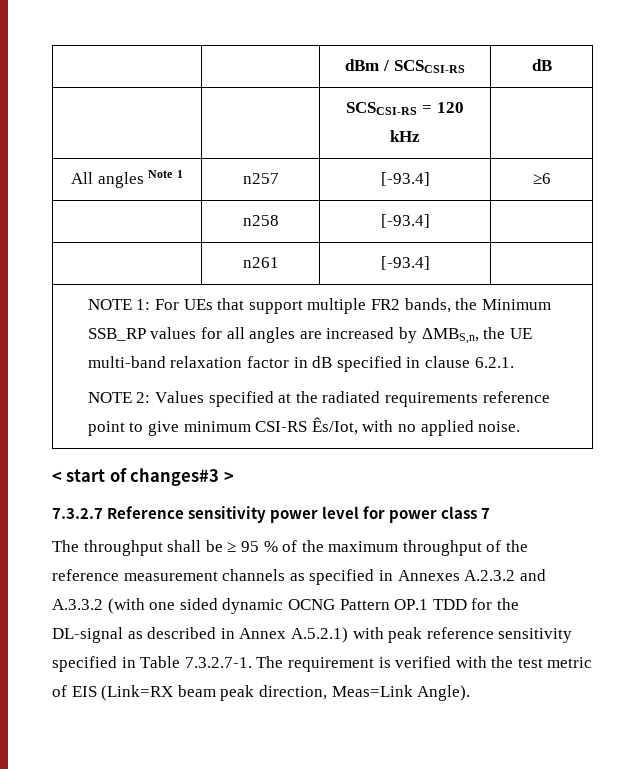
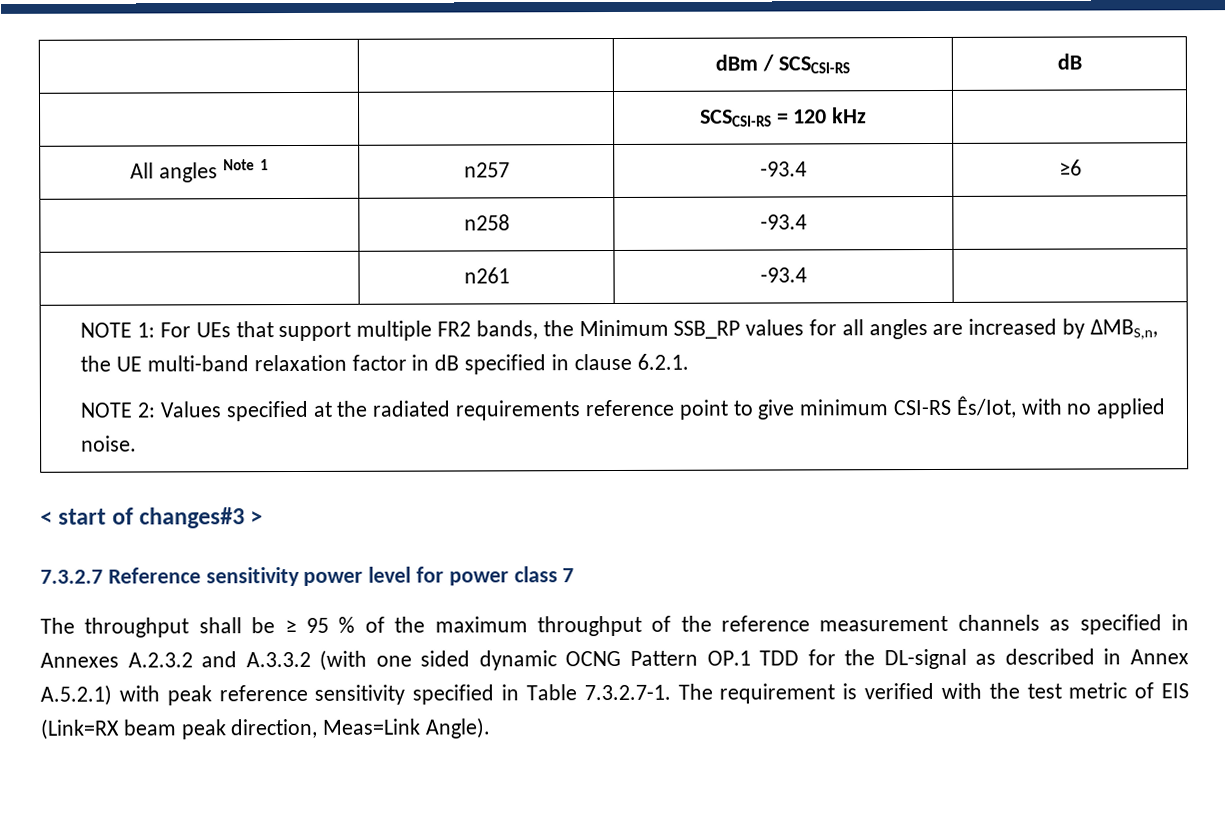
[380,172,430,186] [-93.4] -> [760,161,807,177] -93.4
[380,214,430,228] [-93.4] -> [760,214,807,230] -93.4
[380,256,430,270] [-93.4] -> [760,267,807,283] -93.4

